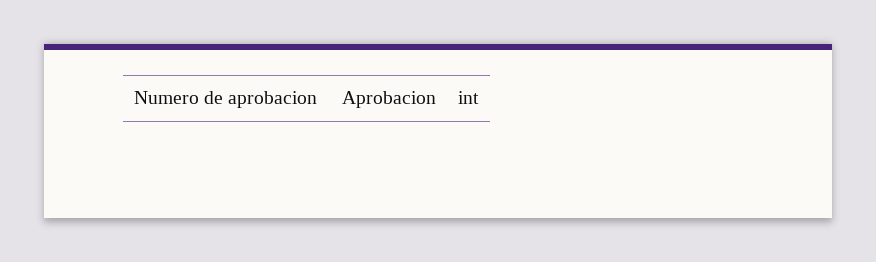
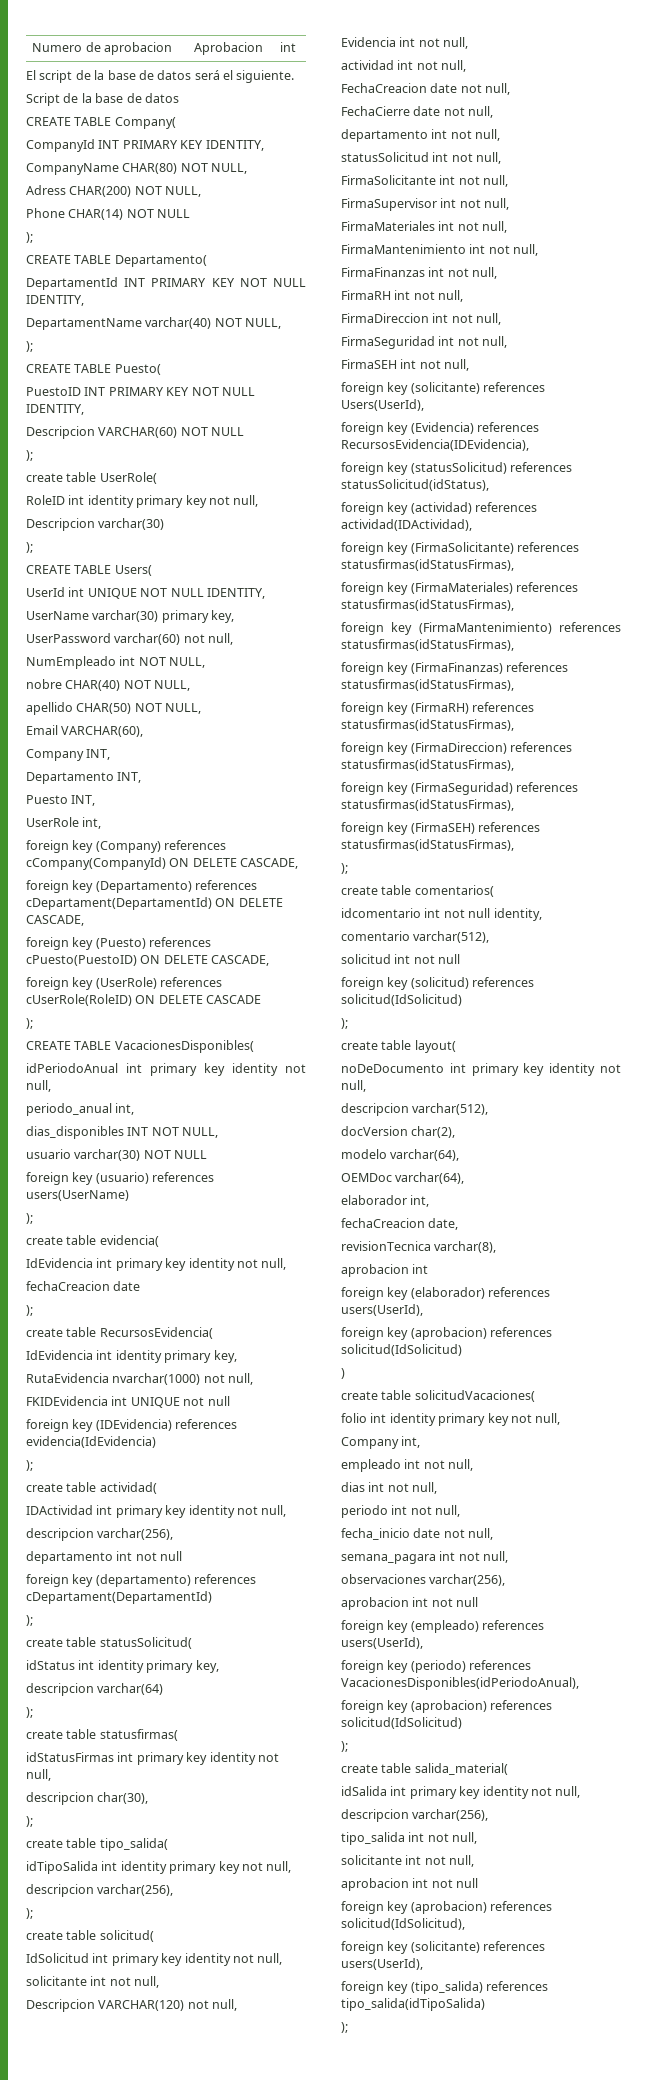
(479, 97) none -> [26,70,295,83] [26,93,179,106] [26,117,176,129] [26,139,264,152] [26,163,248,175] [26,185,202,197] [26,208,191,220] [26,232,33,243] [26,255,207,267] [26,277,306,290] [26,295,84,306] [26,317,282,330] [26,341,33,352] [26,364,161,375] [26,387,255,396] [26,404,84,415] [26,426,245,439] [26,450,33,461] [26,472,157,484] [26,495,259,508] [26,518,165,531] [26,542,33,553] [26,565,152,576] [26,587,265,599] [26,610,235,623] [26,633,234,645] [26,656,206,669] [26,679,191,691] [26,702,202,715] [26,725,144,737] [26,749,111,761] [26,772,142,784] [26,795,96,806] [26,817,102,829] [26,840,227,853] [26,857,299,870] [26,880,258,893] [26,897,283,910] [26,915,84,926] [26,937,212,950] [26,955,270,966] [26,977,223,990] [26,994,262,1006] [26,1018,33,1029] [26,1040,254,1053] [26,1063,306,1076] [26,1080,51,1092] [26,1103,135,1116] [26,1126,219,1139] [26,1149,208,1161] [26,1172,215,1185] [26,1190,129,1201] [26,1213,33,1224] [26,1235,159,1247] [26,1258,287,1271] [26,1281,141,1291] [26,1305,33,1316] [26,1327,213,1339] [26,1350,237,1363] [26,1373,254,1385] [26,1396,230,1408] [26,1419,238,1432] [26,1436,156,1448] [26,1460,33,1471] [26,1482,157,1494] [26,1505,287,1518] [26,1528,174,1541] [26,1551,183,1564] [26,1574,257,1587] [26,1591,212,1604] [26,1615,33,1626] [26,1637,192,1649] [26,1660,219,1673] [26,1683,164,1696] [26,1707,33,1718] [26,1729,178,1741] [26,1752,279,1765] [26,1769,51,1781] [26,1792,149,1805] [26,1816,33,1827] [26,1838,168,1851] [26,1861,292,1874] [26,1884,174,1897] [26,1908,33,1919] [26,1930,154,1942] [26,1953,283,1966] [26,1976,160,1988] [26,1999,238,2012] [341,37,469,49] [341,60,467,72] [341,83,511,95] [341,106,494,118] [341,129,501,142] [341,152,502,164] [341,175,509,187] [341,198,510,211] [341,221,508,233] [341,244,539,256] [341,267,498,279] [341,290,464,302] [341,313,502,325] [341,336,508,349] [341,359,470,371] [341,382,546,395] [341,399,424,411] [341,422,540,435] [341,439,529,451] [341,462,573,475] [341,479,489,491] [341,502,538,515] [341,519,472,531] [341,542,580,555] [341,559,514,571] [341,582,579,595] [341,599,514,611] [341,622,621,635] [341,639,514,651] [341,662,569,675] [341,679,514,691] [341,702,535,715] [341,719,514,731] [341,742,573,755] [341,759,514,771] [341,782,579,795] [341,799,514,811] [341,822,541,835] [341,839,514,851] [341,863,348,874] [341,885,494,897] [341,908,542,921] [341,931,490,943] [341,954,461,964] [341,977,535,990] [341,994,462,1006] [341,1018,348,1029] [341,1040,456,1053] [341,1063,621,1076] [341,1080,366,1092] [341,1103,489,1116] [341,1126,456,1138] [341,1149,460,1161] [341,1172,465,1184] [341,1195,430,1207] [341,1218,459,1230] [341,1241,497,1253] [341,1264,429,1277] [341,1287,551,1300] [341,1304,423,1316] [341,1327,553,1340] [341,1344,462,1356] [341,1368,345,1379] [341,1390,535,1402] [341,1413,561,1426] [341,1436,421,1449] [341,1459,474,1472] [341,1482,438,1494] [341,1505,461,1518] [341,1528,494,1540] [341,1551,509,1564] [341,1574,506,1586] [341,1597,479,1610] [341,1620,545,1633] [341,1637,423,1649] [341,1660,532,1673] [341,1677,579,1690] [341,1700,553,1713] [341,1717,462,1729] [341,1741,348,1752] [341,1763,508,1775] [341,1786,581,1799] [341,1809,489,1822] [341,1832,478,1845] [341,1855,475,1867] [341,1878,479,1891] [341,1901,553,1914] [341,1918,465,1930] [341,1941,546,1954] [341,1958,423,1970] [341,1981,549,1994] [341,1998,485,2011] [341,2022,348,2033] // El script de la base de datos será el siguiente. // Script de la base de datos // CREATE TABLE Company( // CompanyId INT PRIMARY KEY IDENTITY, // CompanyName CHAR(80) NOT NULL, // Adress CHAR(200) NOT NULL, // Phone CHAR(14) NOT NULL // ); // CREATE TABLE Departamento( // DepartamentId INT PRIMARY KEY NOT NULL IDENTITY, // DepartamentName varchar(40) NOT NULL, // ); // CREATE TABLE Puesto( // PuestoID INT PRIMARY KEY NOT NULL IDENTITY, // Descripcion VARCHAR(60) NOT NULL // ); // create table UserRole( // RoleID int identity primary key not null, // Descripcion varchar(30) // ); // CREATE TABLE Users( // UserId int UNIQUE NOT NULL IDENTITY, // UserName varchar(30) primary key, // UserPassword varchar(60) not null, // NumEmpleado int NOT NULL, // nobre CHAR(40) NOT NULL, // apellido CHAR(50) NOT NULL, // Email VARCHAR(60), // Company INT, // Departamento INT, // Puesto INT, // UserRole int, // foreign key (Company) references cCompany(CompanyId) ON DELETE CASCADE, // foreign key (Departamento) references cDepartament(DepartamentId) ON DELETE CASCADE, // foreign key (Puesto) references cPuesto(PuestoID) ON DELETE CASCADE, // foreign key (UserRole) references cUserRole(RoleID) ON DELETE CASCADE // ); // CREATE TABLE VacacionesDisponibles( // idPeriodoAnual int primary key identity not null, // periodo_anual int, // dias_disponibles INT NOT NULL, // usuario varchar(30) NOT NULL // foreign key (usuario) references users(UserName) // ); // create table evidencia( // IdEvidencia int primary key identity not null, // fechaCreacion date // ); // create table RecursosEvidencia( // IdEvidencia int identity primary key, // RutaEvidencia nvarchar(1000) not null, // FKIDEvidencia int UNIQUE not null // foreign key (IDEvidencia) references evidencia(IdEvidencia) // ); // create table actividad( // IDActividad int primary key identity not null, // descripcion varchar(256), // departamento int not null // foreign key (departamento) references cDepartament(DepartamentId) // ); // create table statusSolicitud( // idStatus int identity primary key, // descripcion varchar(64) // ); // create table statusfirmas( // idStatusFirmas int primary key identity not null, // descripcion char(30), // ); // create table tipo_salida( // idTipoSalida int identity primary key not null, // descripcion varchar(256), // ); // create table solicitud( // IdSolicitud int primary key identity not null, // solicitante int not null, // Descripcion VARCHAR(120) not null, // Evidencia int not null, // actividad int not null, // FechaCreacion date not null, // FechaCierre date not null, // departamento int not null, // statusSolicitud int not null, // FirmaSolicitante int not null, // FirmaSupervisor int not null, // FirmaMateriales int not null, // FirmaMantenimiento int not null, // FirmaFinanzas int not null, // FirmaRH int not null, // FirmaDireccion int not null, // FirmaSeguridad int not null, // FirmaSEH int not null, // foreign key (solicitante) references Users(UserId), // foreign key (Evidencia) references RecursosEvidencia(IDEvidencia), // foreign key (statusSolicitud) references statusSolicitud(idStatus), // foreign key (actividad) references actividad(IDActividad), // foreign key (FirmaSolicitante) references statusfirmas(idStatusFirmas), // foreign key (FirmaMateriales) references statusfirmas(idStatusFirmas), // foreign key (FirmaMantenimiento) references statusfirmas(idStatusFirmas), // foreign key (FirmaFinanzas) references statusfirmas(idStatusFirmas), // foreign key (FirmaRH) references statusfirmas(idStatusFirmas), // foreign key (FirmaDireccion) references statusfirmas(idStatusFirmas), // foreign key (FirmaSeguridad) references statusfirmas(idStatusFirmas), // foreign key (FirmaSEH) references statusfirmas(idStatusFirmas), // ); // create table comentarios( // idcomentario int not null identity, // comentario varchar(512), // solicitud int not null // foreign key (solicitud) references solicitud(IdSolicitud) // ); // create table layout( // noDeDocumento int primary key identity not null, // descripcion varchar(512), // docVersion char(2), // modelo varchar(64), // OEMDoc varchar(64), // elaborador int, // fechaCreacion date, // revisionTecnica varchar(8), // aprobacion int // foreign key (elaborador) references users(UserId), // foreign key (aprobacion) references solicitud(IdSolicitud) // ) // create table solicitudVacaciones( // folio int identity primary key not null, // Company int, // empleado int not null, // dias int not null, // periodo int not null, // fecha_inicio date not null, // semana_pagara int not null, // observaciones varchar(256), // aprobacion int not null // foreign key (empleado) references users(UserId), // foreign key (periodo) references VacacionesDisponibles(idPeriodoAnual), // foreign key (aprobacion) references solicitud(IdSolicitud) // ); // create table salida_material( // idSalida int primary key identity not null, // descripcion varchar(256), // tipo_salida int not null, // solicitante int not null, // aprobacion int not null // foreign key (aprobacion) references solicitud(IdSolicitud), // foreign key (solicitante) references users(UserId), // foreign key (tipo_salida) references tipo_salida(idTipoSalida) // );

